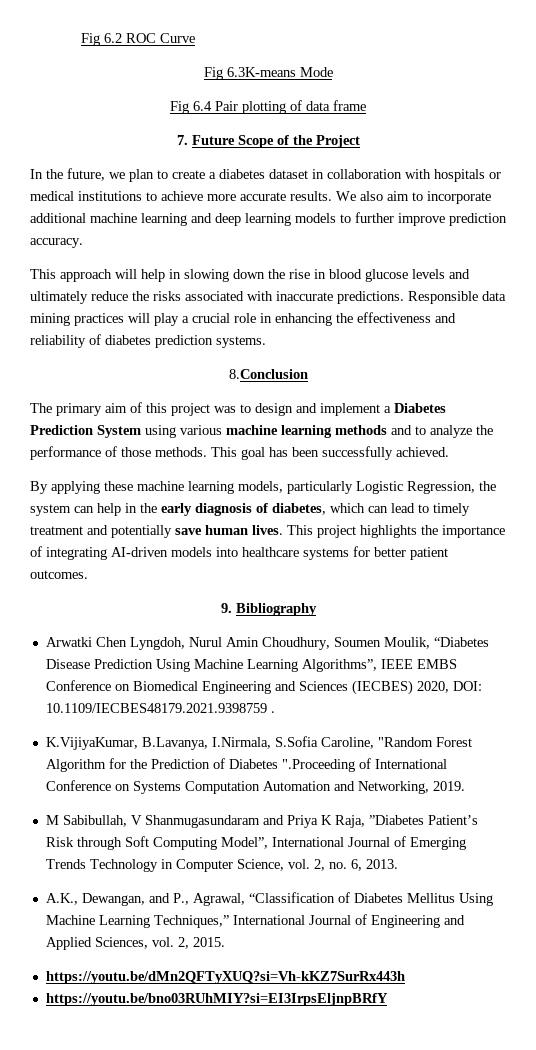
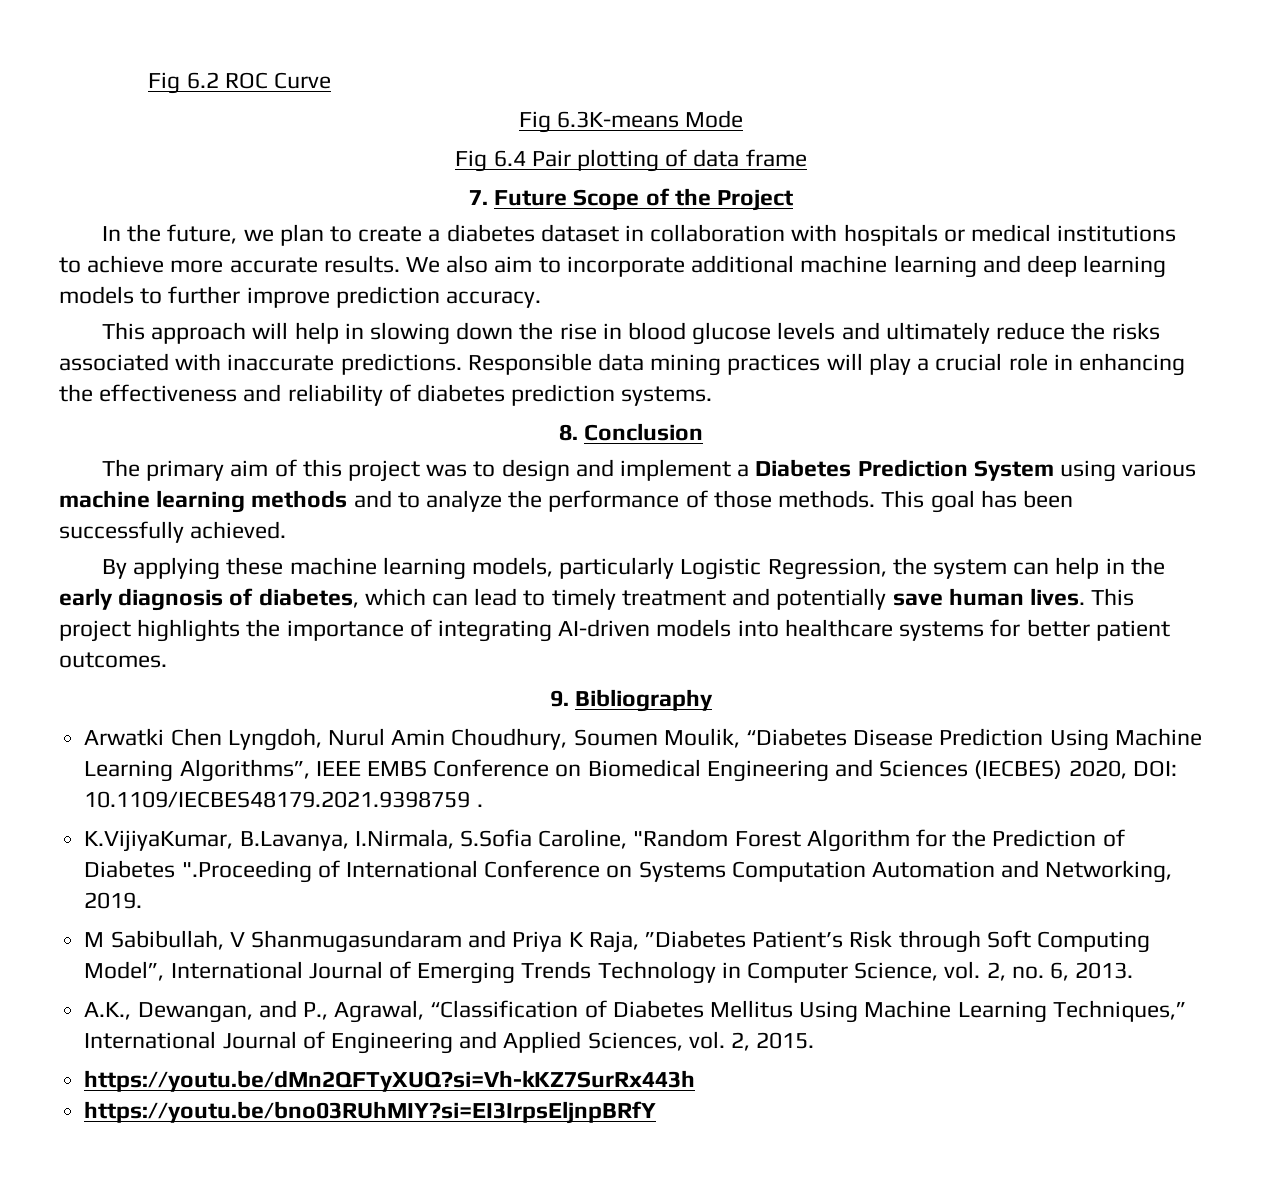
[228,369,308,379] 8.Conclusion -> [558,423,704,441] 8. Conclusion

